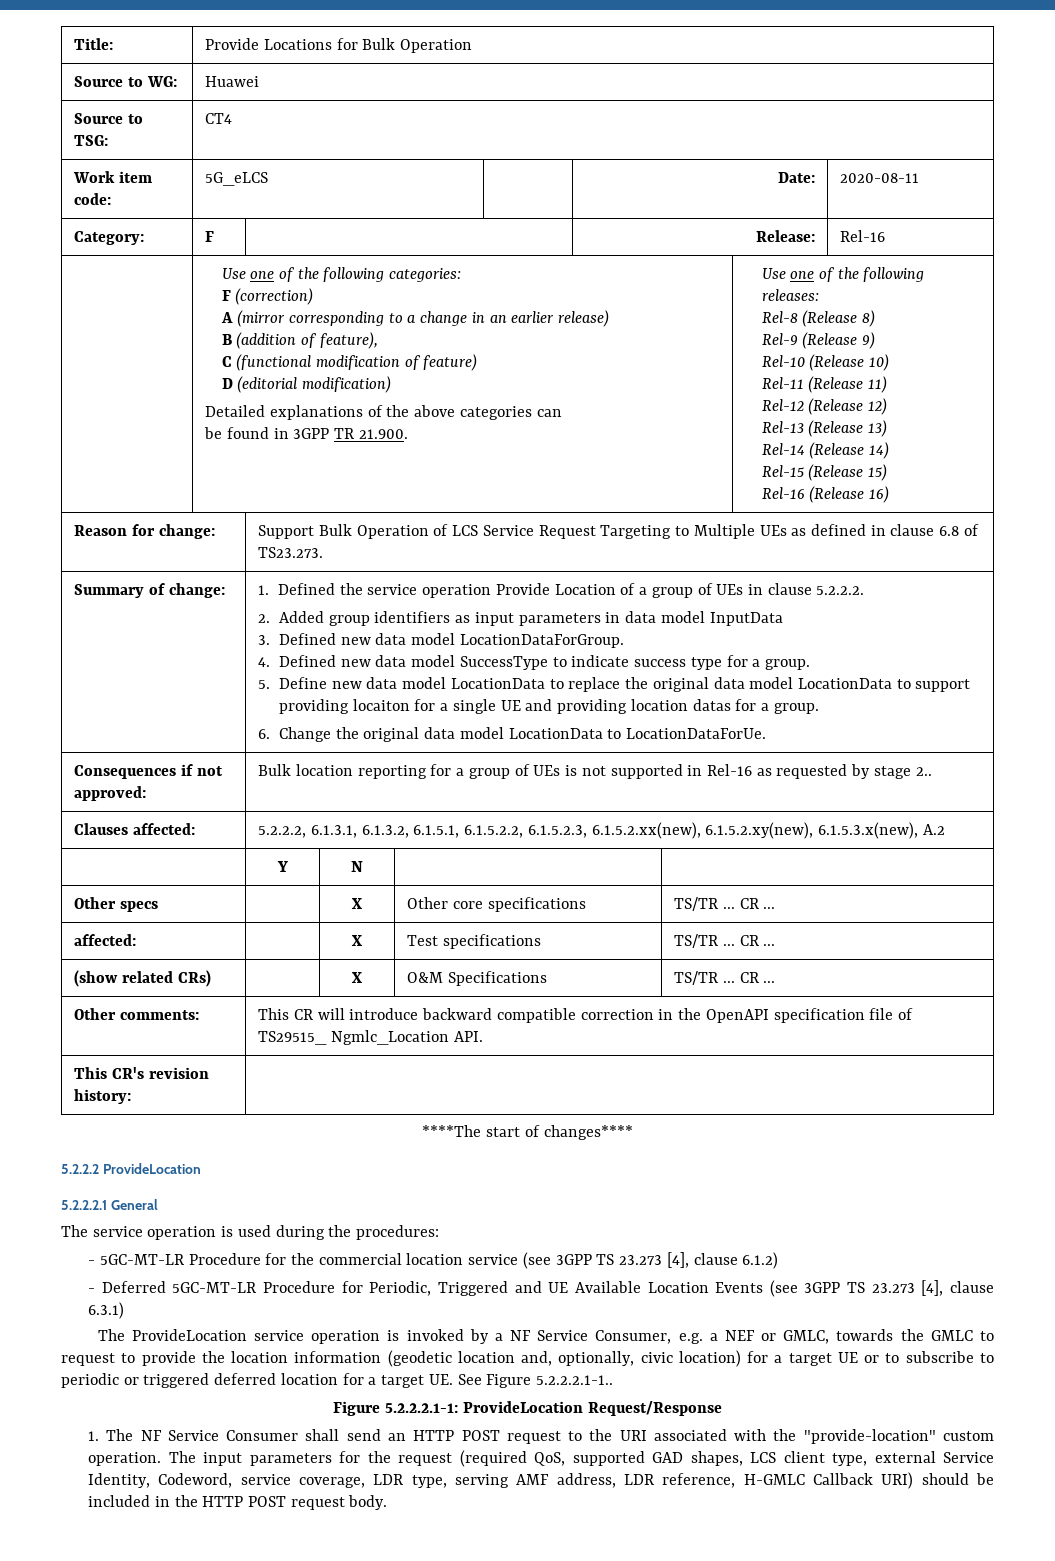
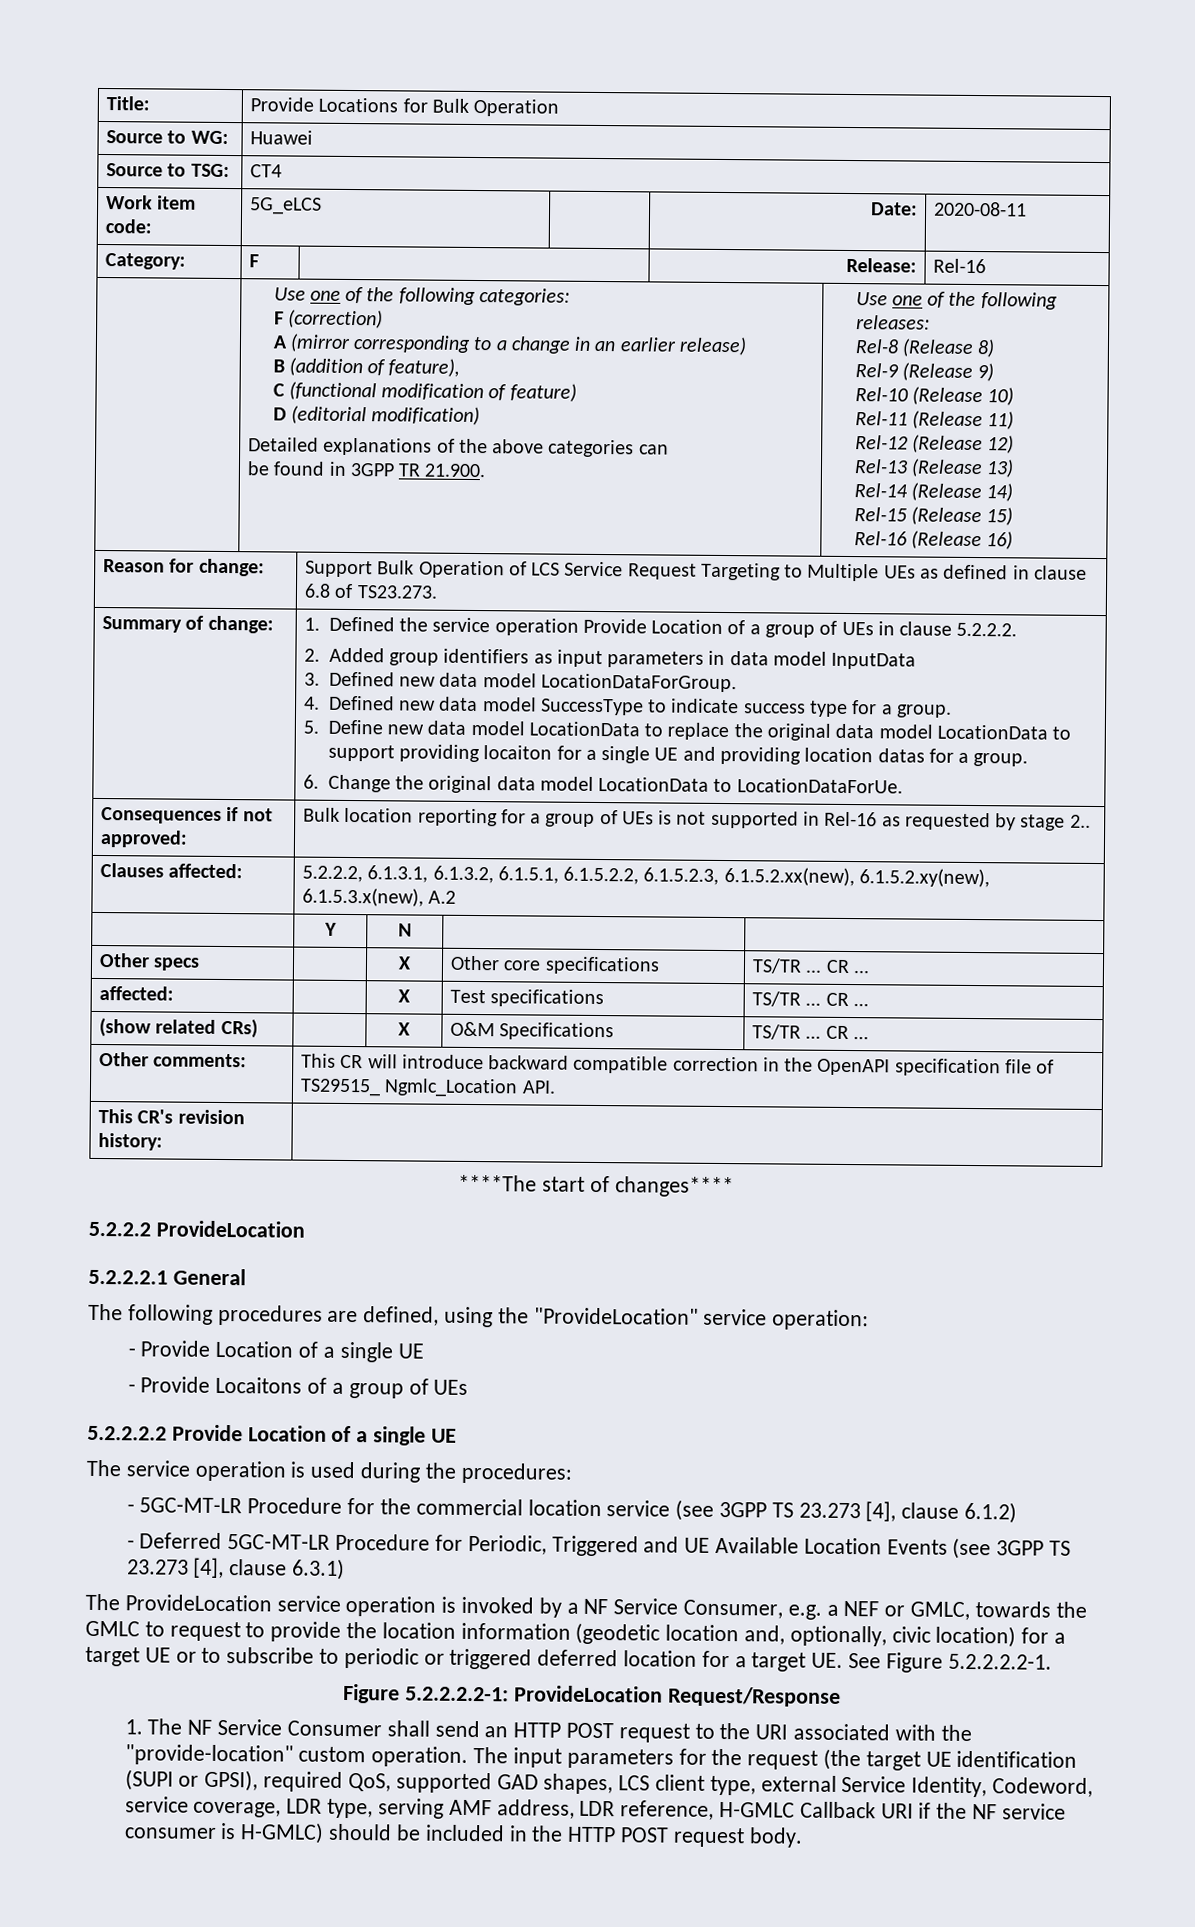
(158, 1204) none -> [88,1303,870,1331] [127,1340,424,1363] [127,1376,469,1399] [87,1424,457,1446] // The following procedures are defined, using the "ProvideLocation" service operation: // - Provide Location of a single UE // - Provide Locaitons of a group of UEs // 5.2.2.2.2 Provide Location of a single UE
[535,1375,613,1385] [333,1401,459,1416] 5.2.2.2.1-1.. // Figure 5.2.2.2.1-1: -> [947,1653,1052,1670] [343,1683,510,1704] 5.2.2.2.2-1. // Figure 5.2.2.2.2-1:
[459,1450,527,1467] (required -> [822,1748,1078,1771] [124,1769,344,1792] (the target UE identification (SUPI or GPSI), required
[881,1472,914,1489] URI) -> [880,1802,1066,1820] [123,1822,325,1844] URI if the NF service consumer is H-GMLC)

